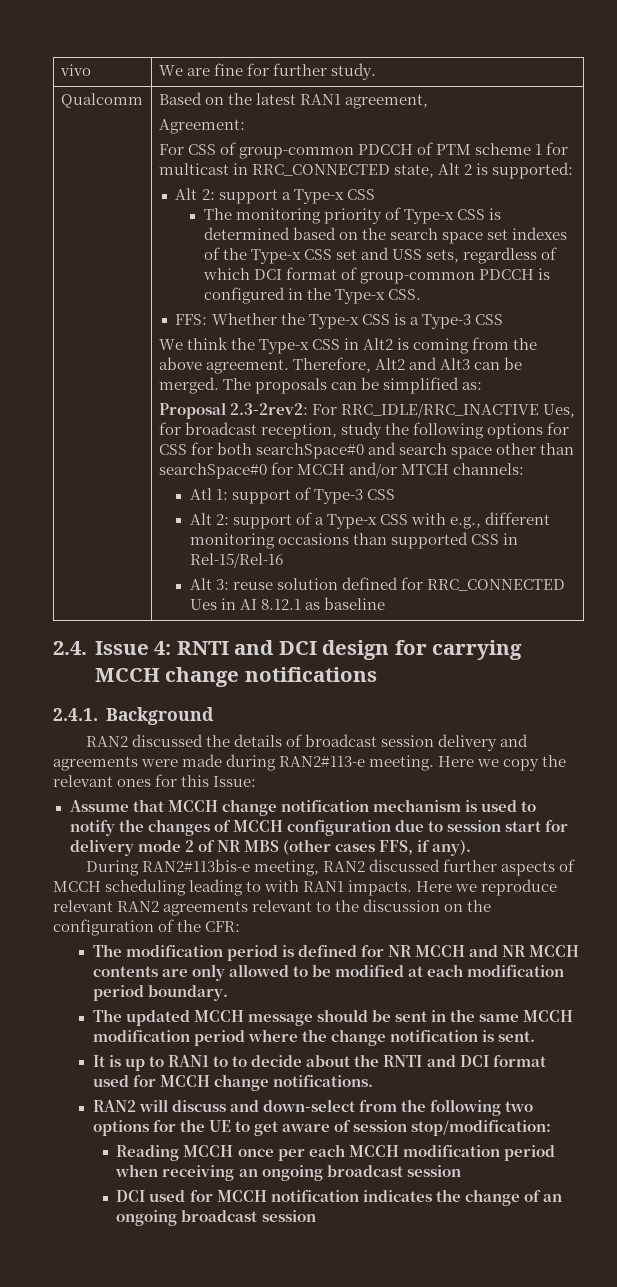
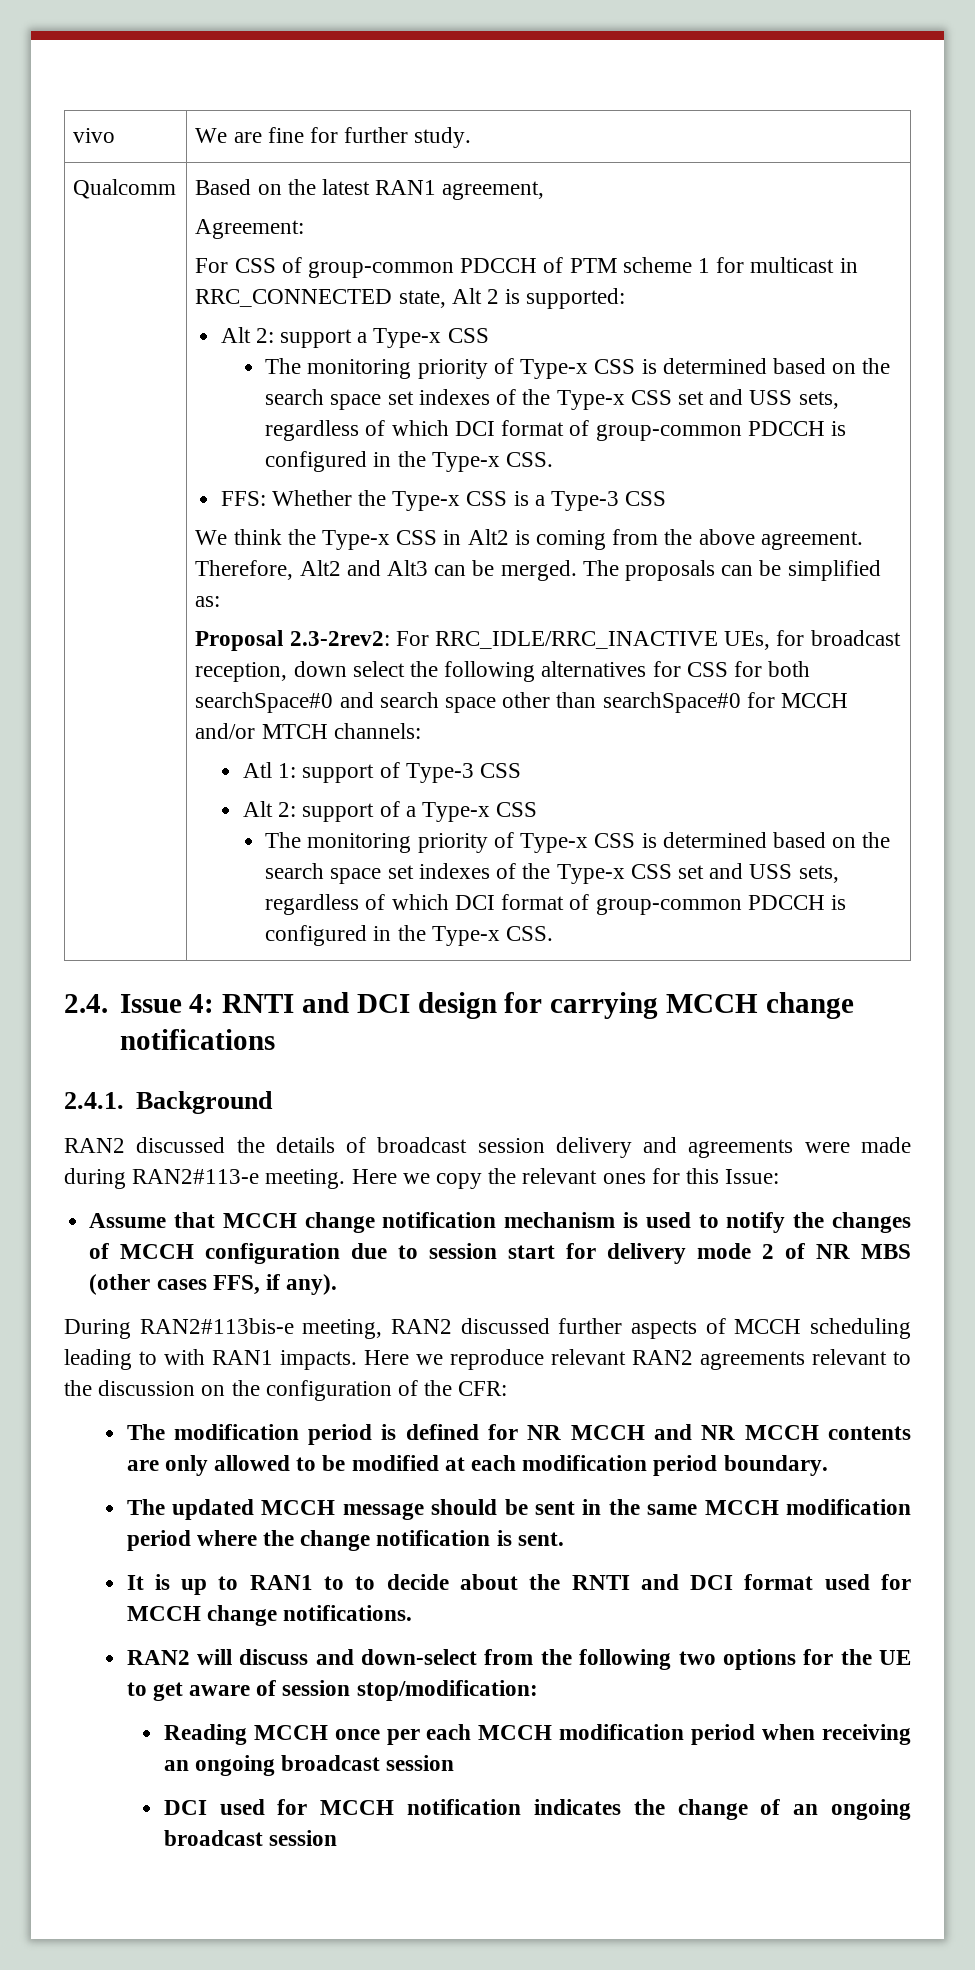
[543,404,576,418] Ues, -> [724,631,771,650] UEs,
[341,422,544,439] study the following options -> [293,661,647,682] down select the following alternatives
[410,512,550,529] [189,532,518,549] [189,553,283,568] [189,577,565,591] [189,597,385,610] with e.g., different monitoring occasions than supported CSS in Rel-15/Rel-16 // Alt 3: reuse solution defined for RRC_CONNECTED Ues in AI 8.12.1 as baseline -> [265,832,891,853] [265,863,839,884] [265,894,846,915] [265,925,554,946] // The monitoring priority of Type-x CSS is determined based on the search space set indexes of the Type-x CSS set and USS sets, regardless of which DCI format of group-common PDCCH is configured in the Type-x CSS.

